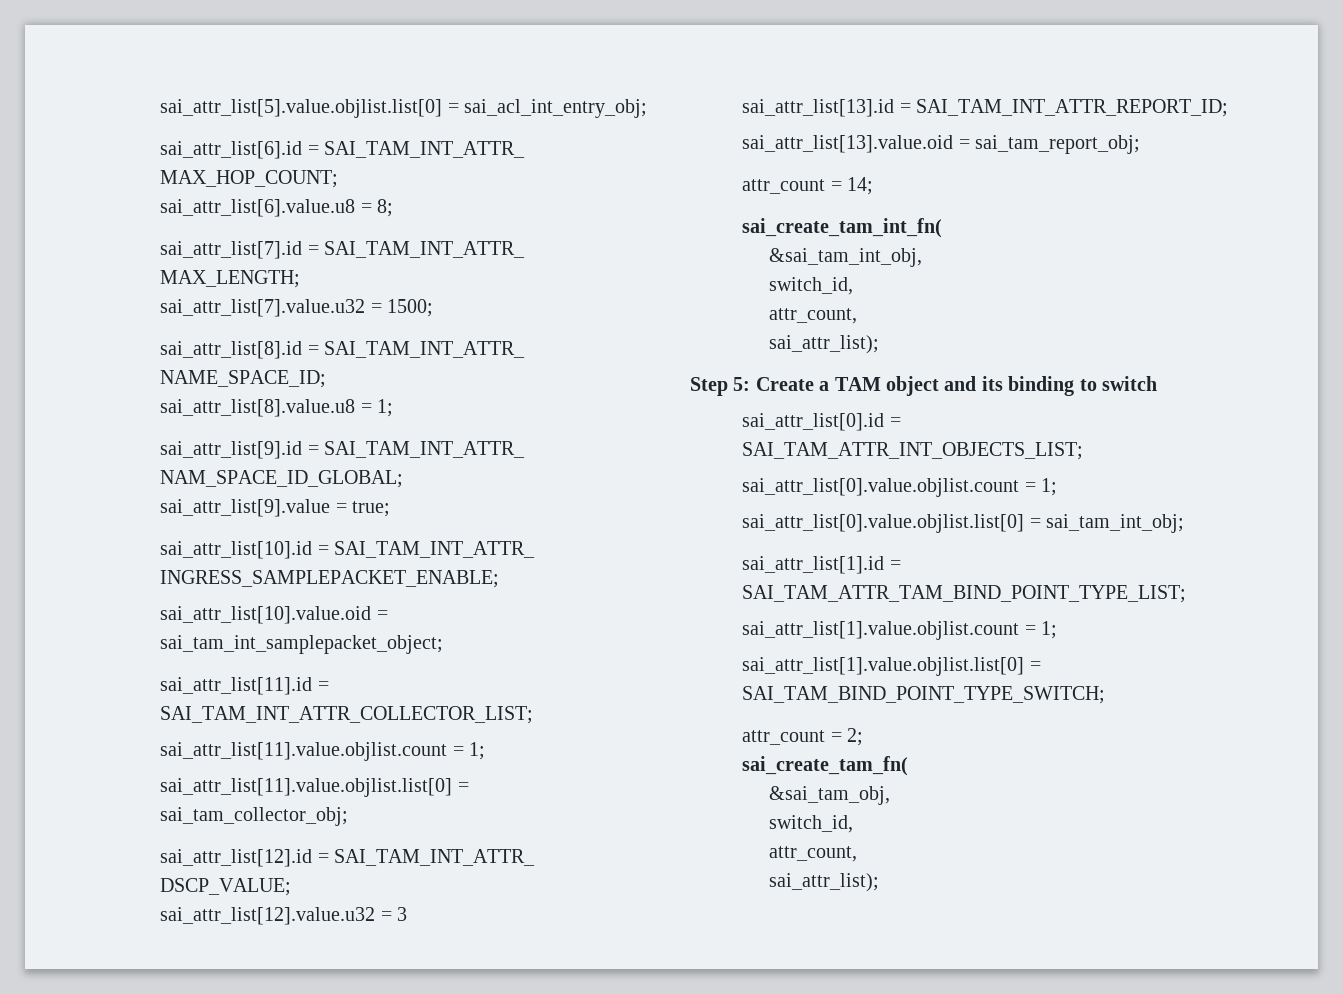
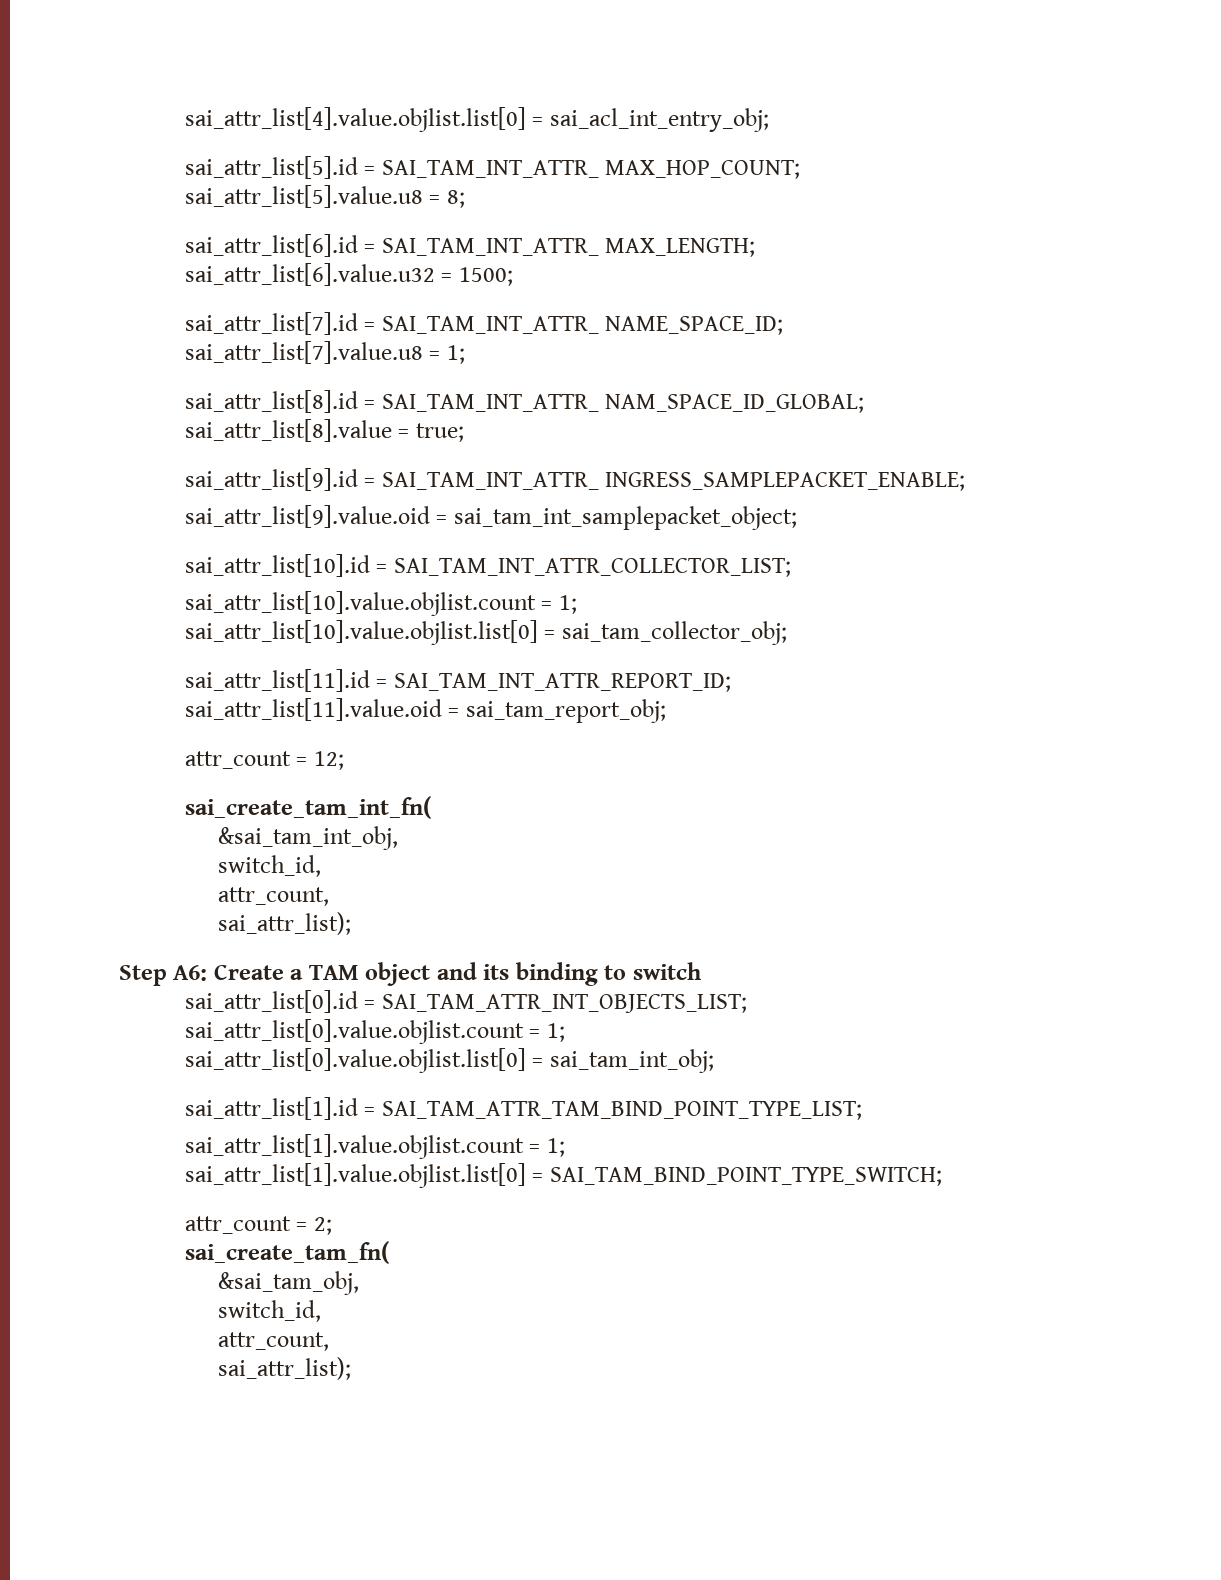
[160,99,443,118] sai_attr_list[5].value.objlist.list[0] -> [184,107,526,132] sai_attr_list[4].value.objlist.list[0]
(648, 108) none -> [184,156,801,179] [184,185,465,208] // sai_attr_list[5].id = SAI_TAM_INT_ATTR_ MAX_HOP_COUNT; // sai_attr_list[5].value.u8 = 8;
[160,170,339,188] [160,199,394,217] MAX_HOP_COUNT; // sai_attr_list[6].value.u8 = 8; -> [605,238,756,257] [184,263,513,286] MAX_LENGTH; // sai_attr_list[6].value.u32 = 1500;
[160,270,301,288] [160,299,434,317] MAX_LENGTH; // sai_attr_list[7].value.u32 = 1500; -> [605,316,784,335] [184,341,465,364] NAME_SPACE_ID; // sai_attr_list[7].value.u8 = 1;
[160,370,327,388] [160,399,394,417] NAME_SPACE_ID; // sai_attr_list[8].value.u8 = 1; -> [605,394,865,413] [184,419,464,442] NAM_SPACE_ID_GLOBAL; // sai_attr_list[8].value = true;
[160,470,404,488] [160,499,391,517] [160,541,536,559] [160,570,500,588] [160,606,388,624] [160,635,444,654] [160,677,329,695] [160,706,534,724] [160,742,486,761] [160,778,469,797] [160,807,349,826] [160,849,536,867] [160,878,292,896] [160,907,408,925] [742,99,895,117] NAM_SPACE_ID_GLOBAL; // sai_attr_list[9].value = true; // sai_attr_list[10].id = SAI_TAM_INT_ATTR_ INGRESS_SAMPLEPACKET_ENABLE; // sai_attr_list[10].value.oid = sai_tam_int_samplepacket_object; // sai_attr_list[11].id = SAI_TAM_INT_ATTR_COLLECTOR_LIST; // sai_attr_list[11].value.objlist.count = 1; // sai_attr_list[11].value.objlist.list[0] = sai_tam_collector_obj; // sai_attr_list[12].id = SAI_TAM_INT_ATTR_ DSCP_VALUE; // sai_attr_list[12].value.u32 = 3 // sai_attr_list[13].id -> [605,472,966,491] [184,505,797,530] [184,554,791,577] [184,591,577,616] [184,620,787,645] [184,669,370,692] INGRESS_SAMPLEPACKET_ENABLE; // sai_attr_list[9].value.oid = sai_tam_int_samplepacket_object; // sai_attr_list[10].id = SAI_TAM_INT_ATTR_COLLECTOR_LIST; // sai_attr_list[10].value.objlist.count = 1; // sai_attr_list[10].value.objlist.list[0] = sai_tam_collector_obj; // sai_attr_list[11].id
[742,135,954,153] sai_attr_list[13].value.oid -> [184,698,442,721] sai_attr_list[11].value.oid
[847,177,874,195] 14; -> [313,751,344,770] 12;
[733,377,751,391] 5: -> [173,965,208,981] A6:

